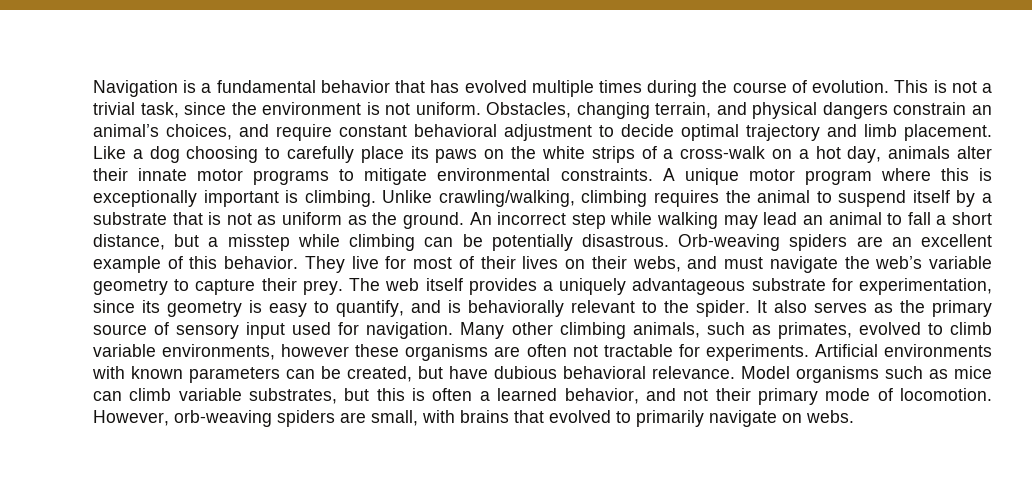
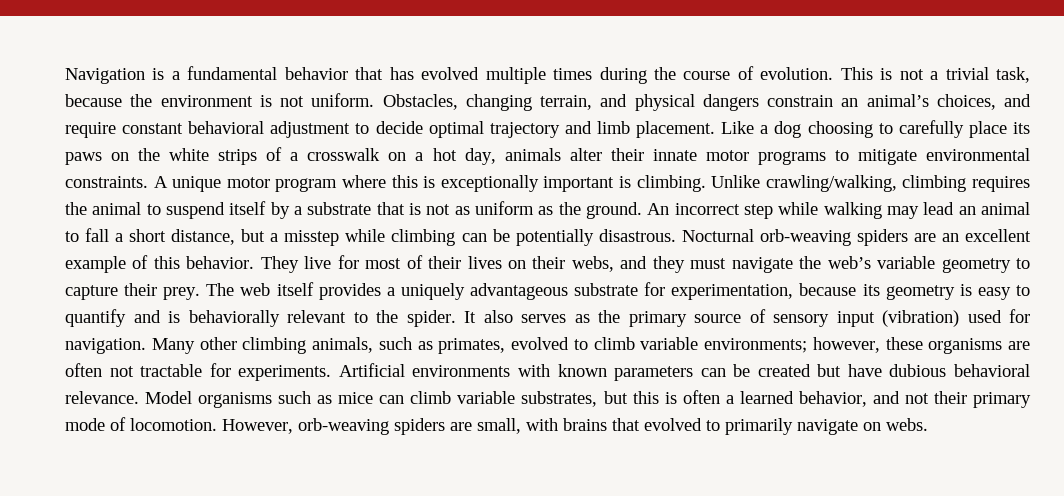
[184,102,227,115] since -> [65,94,122,107] because
[680,146,766,159] cross-walk -> [307,148,381,161] crosswalk
[678,234,781,251] Orb-weaving -> [681,229,851,246] Nocturnal orb-weaving
(718, 262) none -> [652,256,685,273] they
[93,300,135,313] since -> [799,283,857,296] because
[336,300,404,317] quantify, -> [65,309,126,327] quantify
(286, 330) none -> [882,310,959,327] (vibration)
[162,344,350,360] environments, however -> [704,337,880,353] environments; however,
[347,366,412,382] created, -> [757,364,811,377] created

